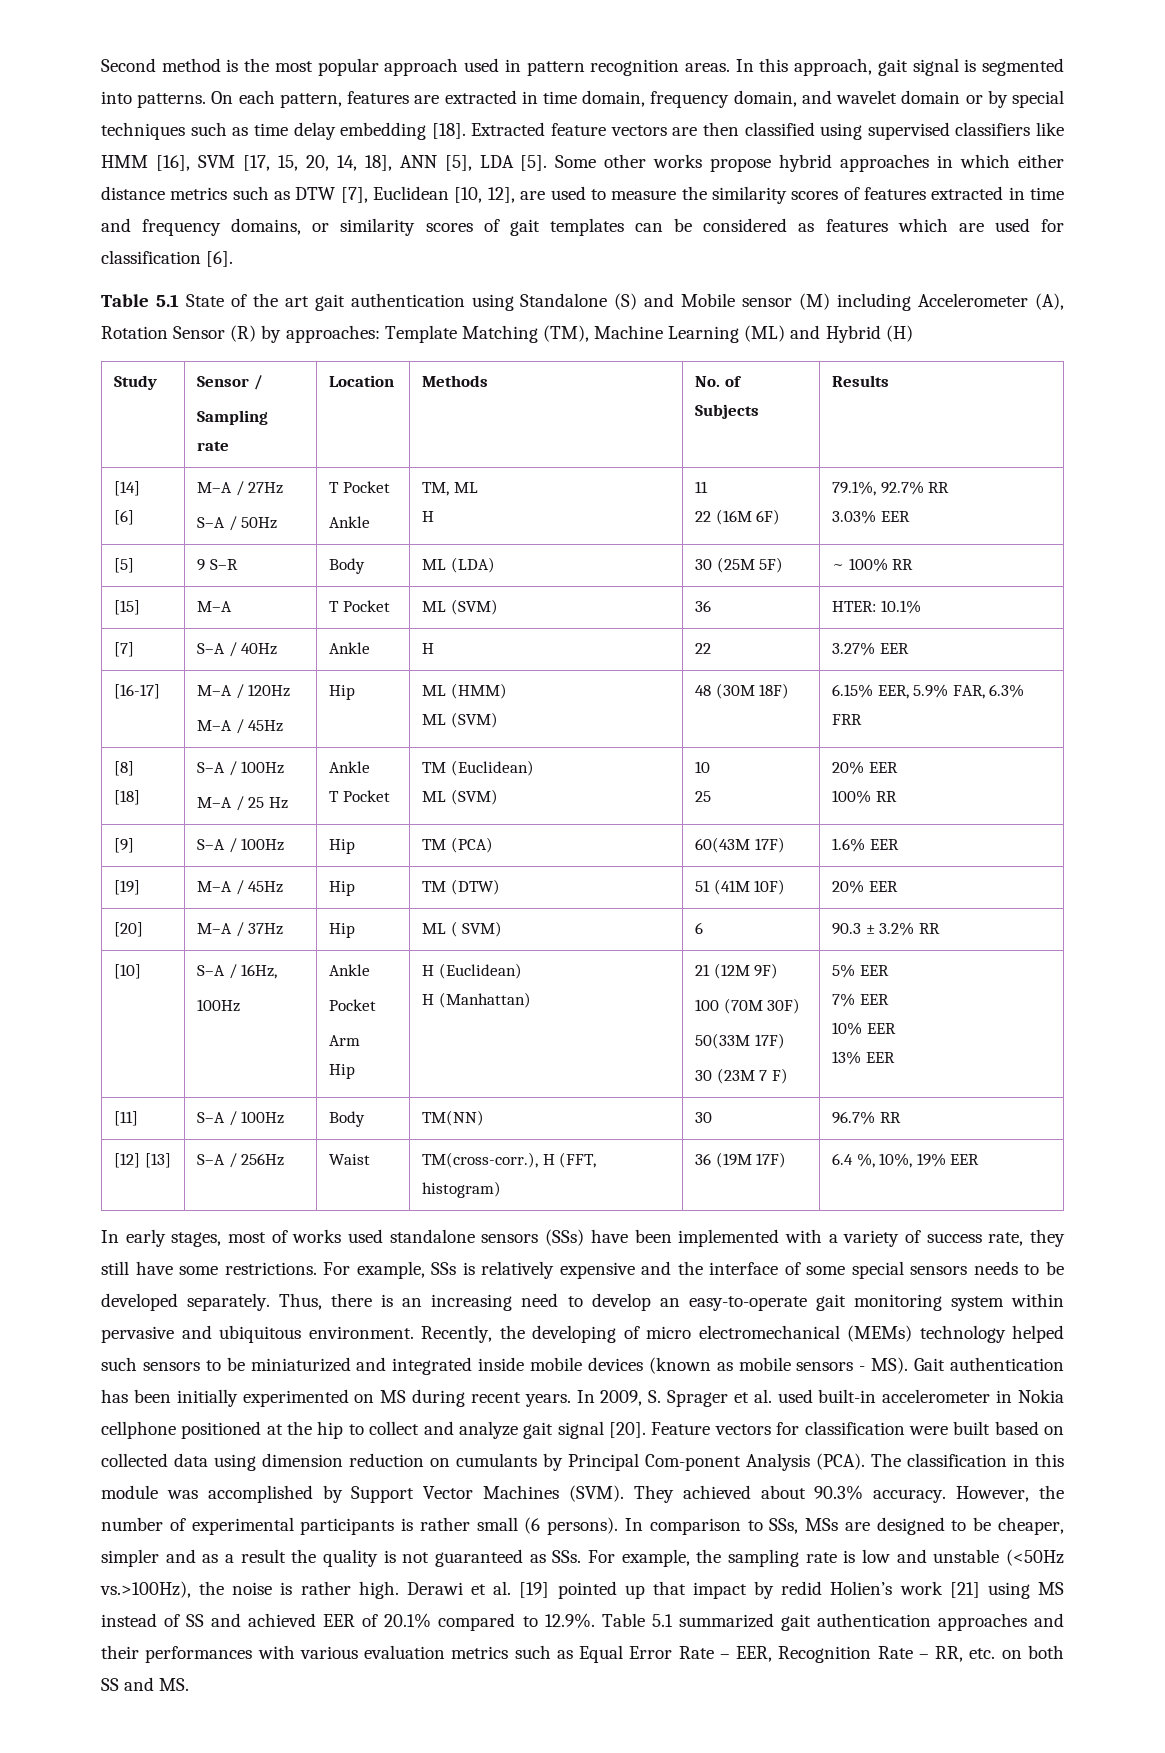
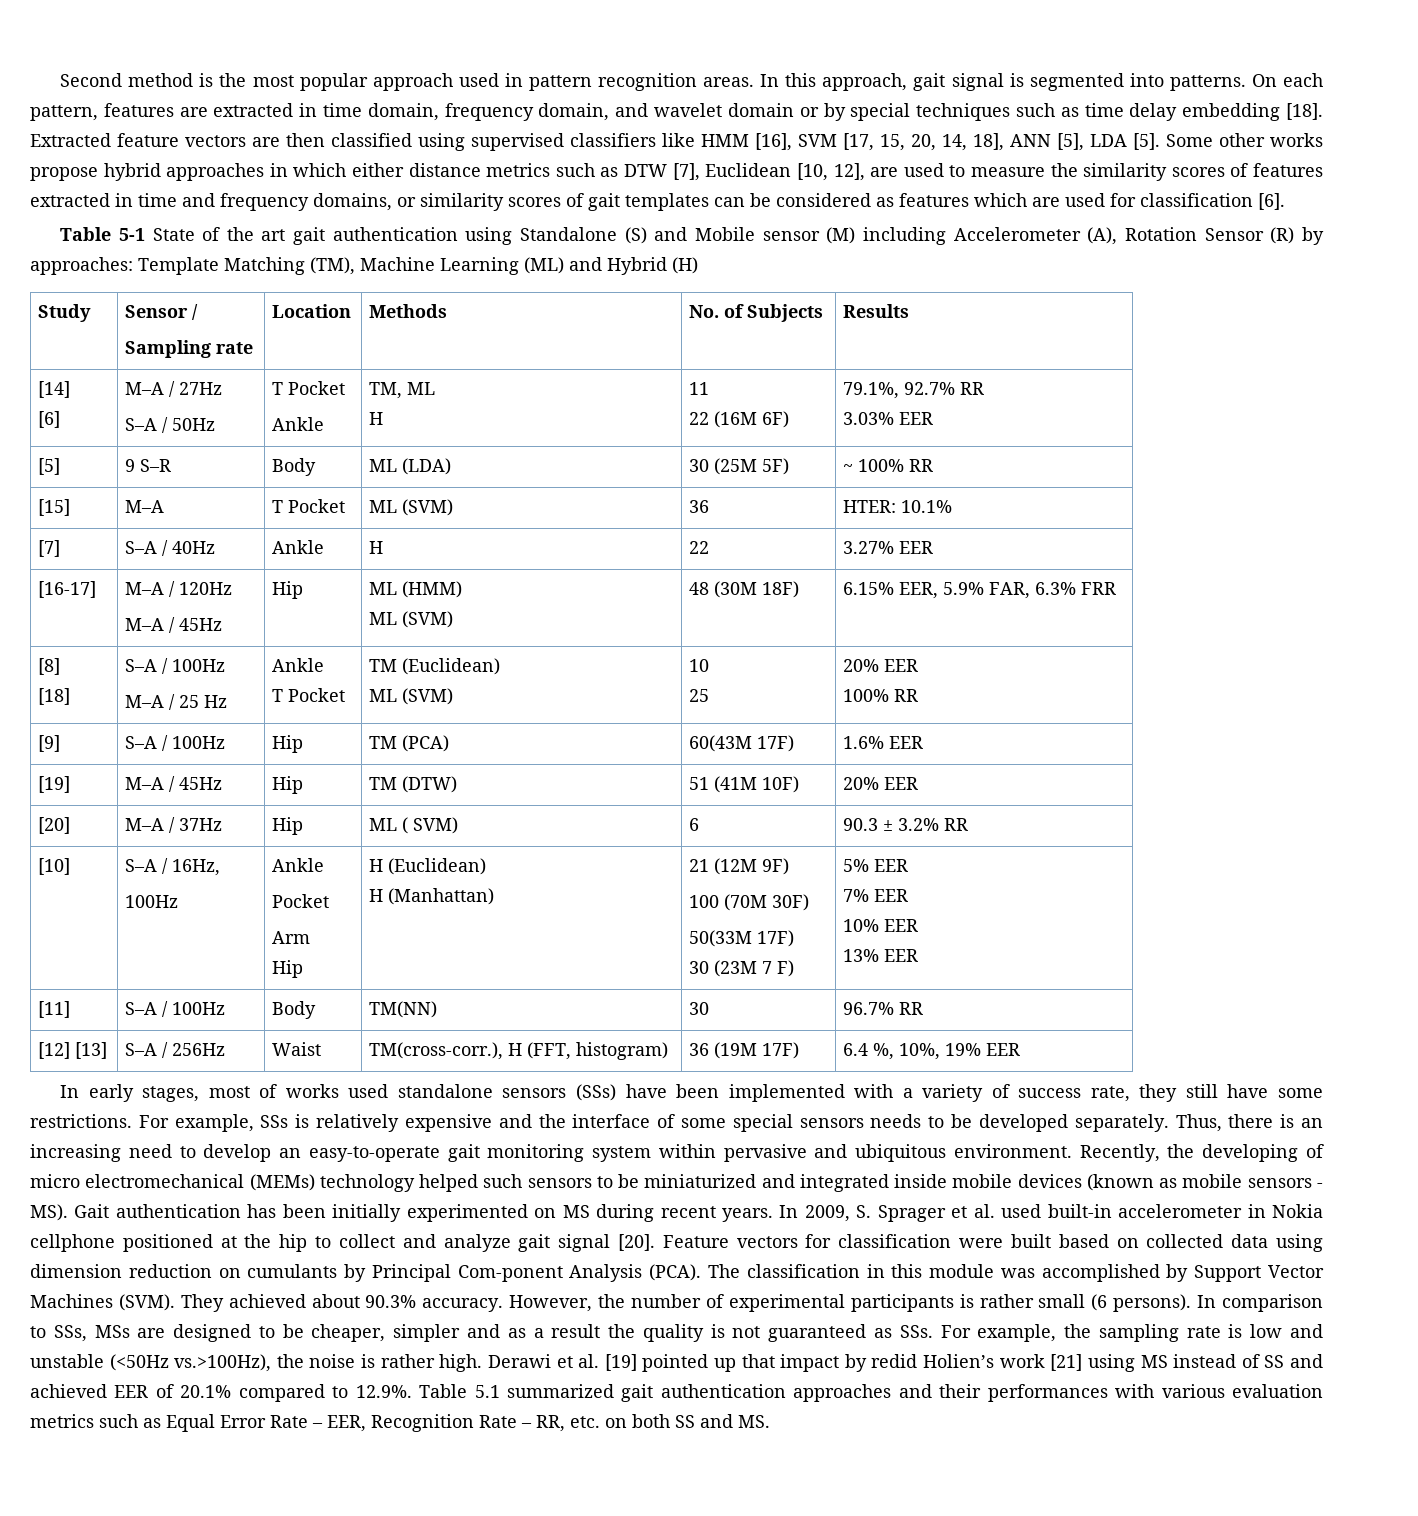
[155,294,179,307] 5.1 -> [118,228,145,241] 5-1

